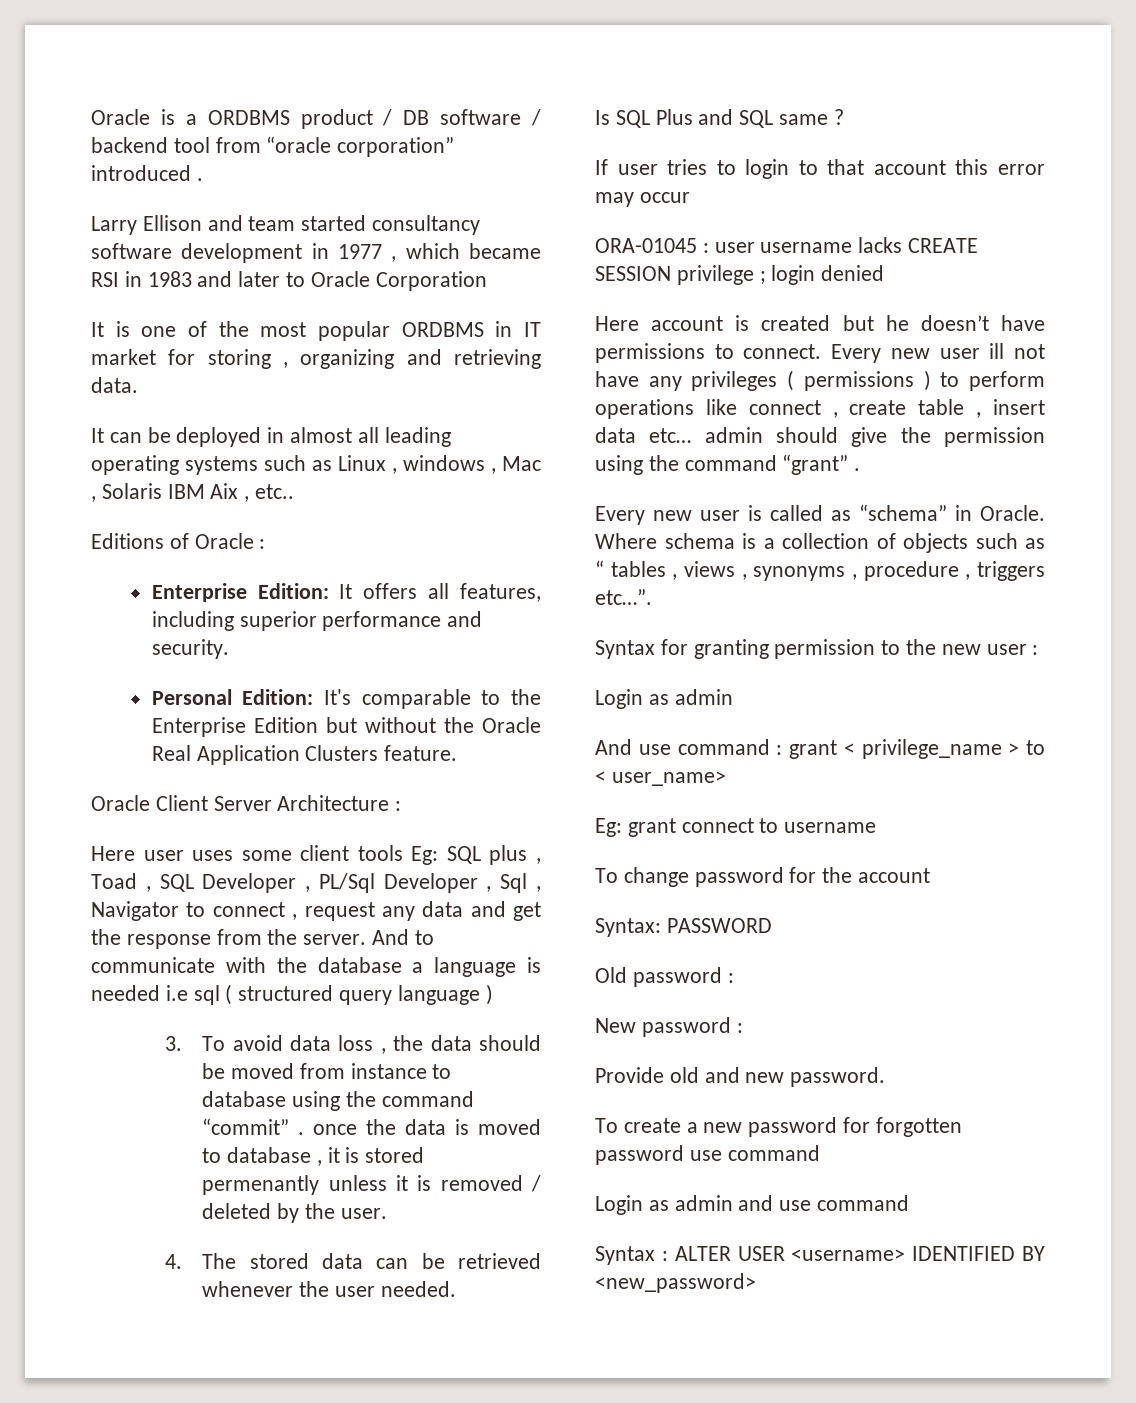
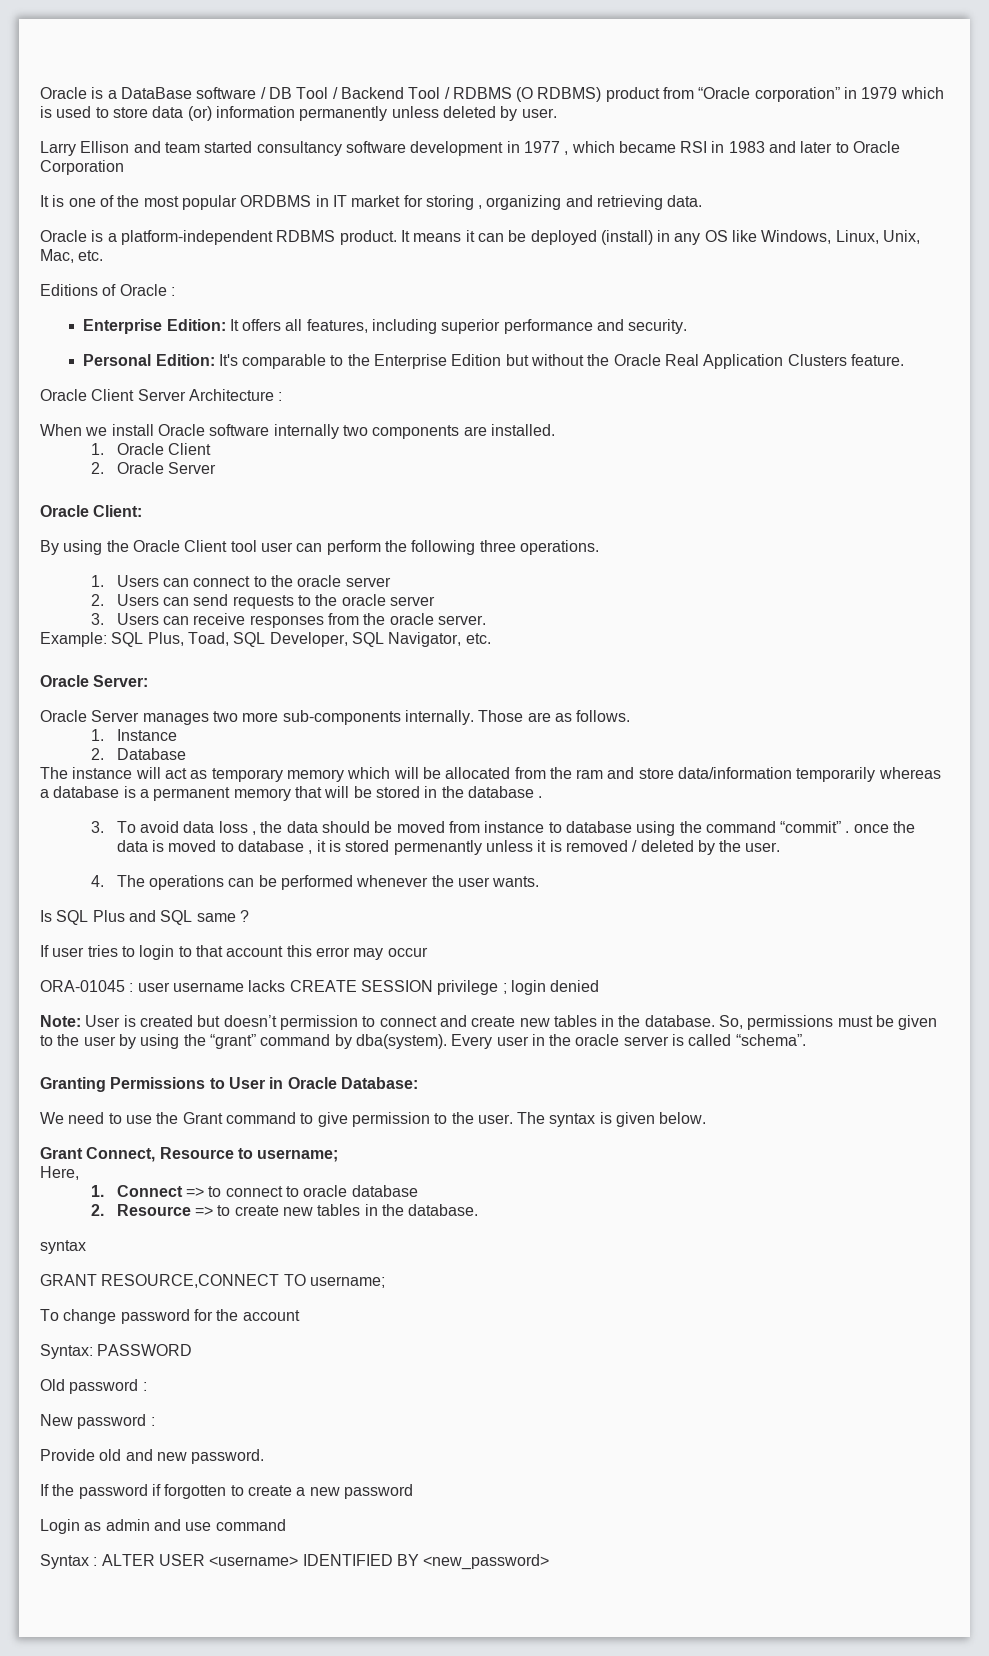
[91,109,541,129] [91,136,455,157] [91,165,203,181] Oracle is a ORDBMS product / DB software / backend tool from “oracle corporation” introduced . -> [40,87,944,102] [40,106,557,121] Oracle is a DataBase software / DB Tool / Backend Tool / RDBMS (O RDBMS) product from “Oracle corporation” in 1979 which is used to store data (or) information permanently unless deleted by user.
[91,427,451,447] [91,455,541,475] [91,483,295,502] It can be deployed in almost all leading operating systems such as Linux , windows , Mac , Solaris IBM Aix , etc.. -> [40,230,921,245] [40,249,104,263] Oracle is a platform-independent RDBMS product. It means it can be deployed (install) in any OS like Windows, Linux, Unix, Mac, etc.
[91,845,541,865] [91,873,541,893] [91,901,541,921] [91,929,298,949] Here user uses some client tools Eg: SQL plus , Toad , SQL Developer , PL/Sql Developer , Sql , Navigator to connect , request any data and get the response from the -> [40,424,555,439] [91,443,212,455] [91,462,217,474] [40,505,143,517] [40,540,599,555] [91,575,391,587] [91,594,435,609] [91,613,434,628] When we install Oracle software internally two components are installed. // 1. Oracle Client // 2. Oracle Server // Oracle Client: // By using the Oracle Client tool user can perform the following three operations. // 1. Users can connect to the oracle server // 2. Users can send requests to the oracle server // 3. Users can receive responses from the oracle
[372,929,434,945] [91,957,541,977] [91,984,493,1005] And to communicate with the database a language is needed i.e sql ( structured query language ) -> [40,632,491,647] [40,675,149,687] [40,710,631,725] [91,729,177,741] [91,748,186,760] [40,767,941,782] [40,786,543,801] // Example: SQL Plus, Toad, SQL Developer, SQL Navigator, etc. // Oracle Server: // Oracle Server manages two more sub-components internally. Those are as follows. // 1. Instance // 2. Database // The instance will act as temporary memory which will be allocated from the ram and store data/information temporarily whereas a database is a permanent memory that will be stored in the database .
[249,1253,541,1269] stored data can be retrieved -> [149,875,353,890] operations can be performed
[380,1281,456,1297] needed. -> [492,876,540,887] wants.
[595,316,724,331] Here account -> [40,1015,121,1027] Note: User
[885,315,1045,331] [595,343,1045,363] [595,370,1045,391] [595,399,1045,419] [595,427,1045,447] [595,454,861,475] [595,504,1045,525] [595,533,1045,553] [595,560,1045,581] [595,589,652,605] [595,639,1039,659] [595,689,733,709] [595,739,1045,759] [595,771,726,786] [595,818,877,837] he doesn’t have permissions to connect. Every new user ill not have any privileges ( permissions ) to perform operations like connect , create table , insert data etc… admin should give the permission using the command “grant” . // Every new user is called as “schema” in Oracle. Where schema is a collection of objects such as “ tables , views , synonyms , procedure , triggers etc…”. // Syntax for granting permission to the new user : // Login as admin // And use command : grant < privilege_name > to < user_name> // Eg: grant connect to username -> [223,1015,938,1030] [40,1034,806,1049] [40,1077,418,1092] [40,1112,707,1127] [40,1147,339,1162] [40,1166,79,1180] [91,1185,418,1197] [91,1204,479,1216] [40,1240,86,1254] [40,1274,385,1288] doesn’t permission to connect and create new tables in the database. So, permissions must be given to the user by using the “grant” command by dba(system). Every user in the oracle server is called “schema”. // Granting Permissions to User in Oracle Database: // We need to use the Grant command to give permission to the user. The syntax is given below. // Grant Connect, Resource to username; // Here, // 1. Connect => to connect to oracle database // 2. Resource => to create new tables in the database. // syntax // GRANT RESOURCE,CONNECT TO username;
[595,1118,618,1133] To -> [40,1484,244,1499] If the password if forgotten to
[843,1117,962,1137] [595,1145,820,1165] for forgotten password use command -> (413, 1491) none

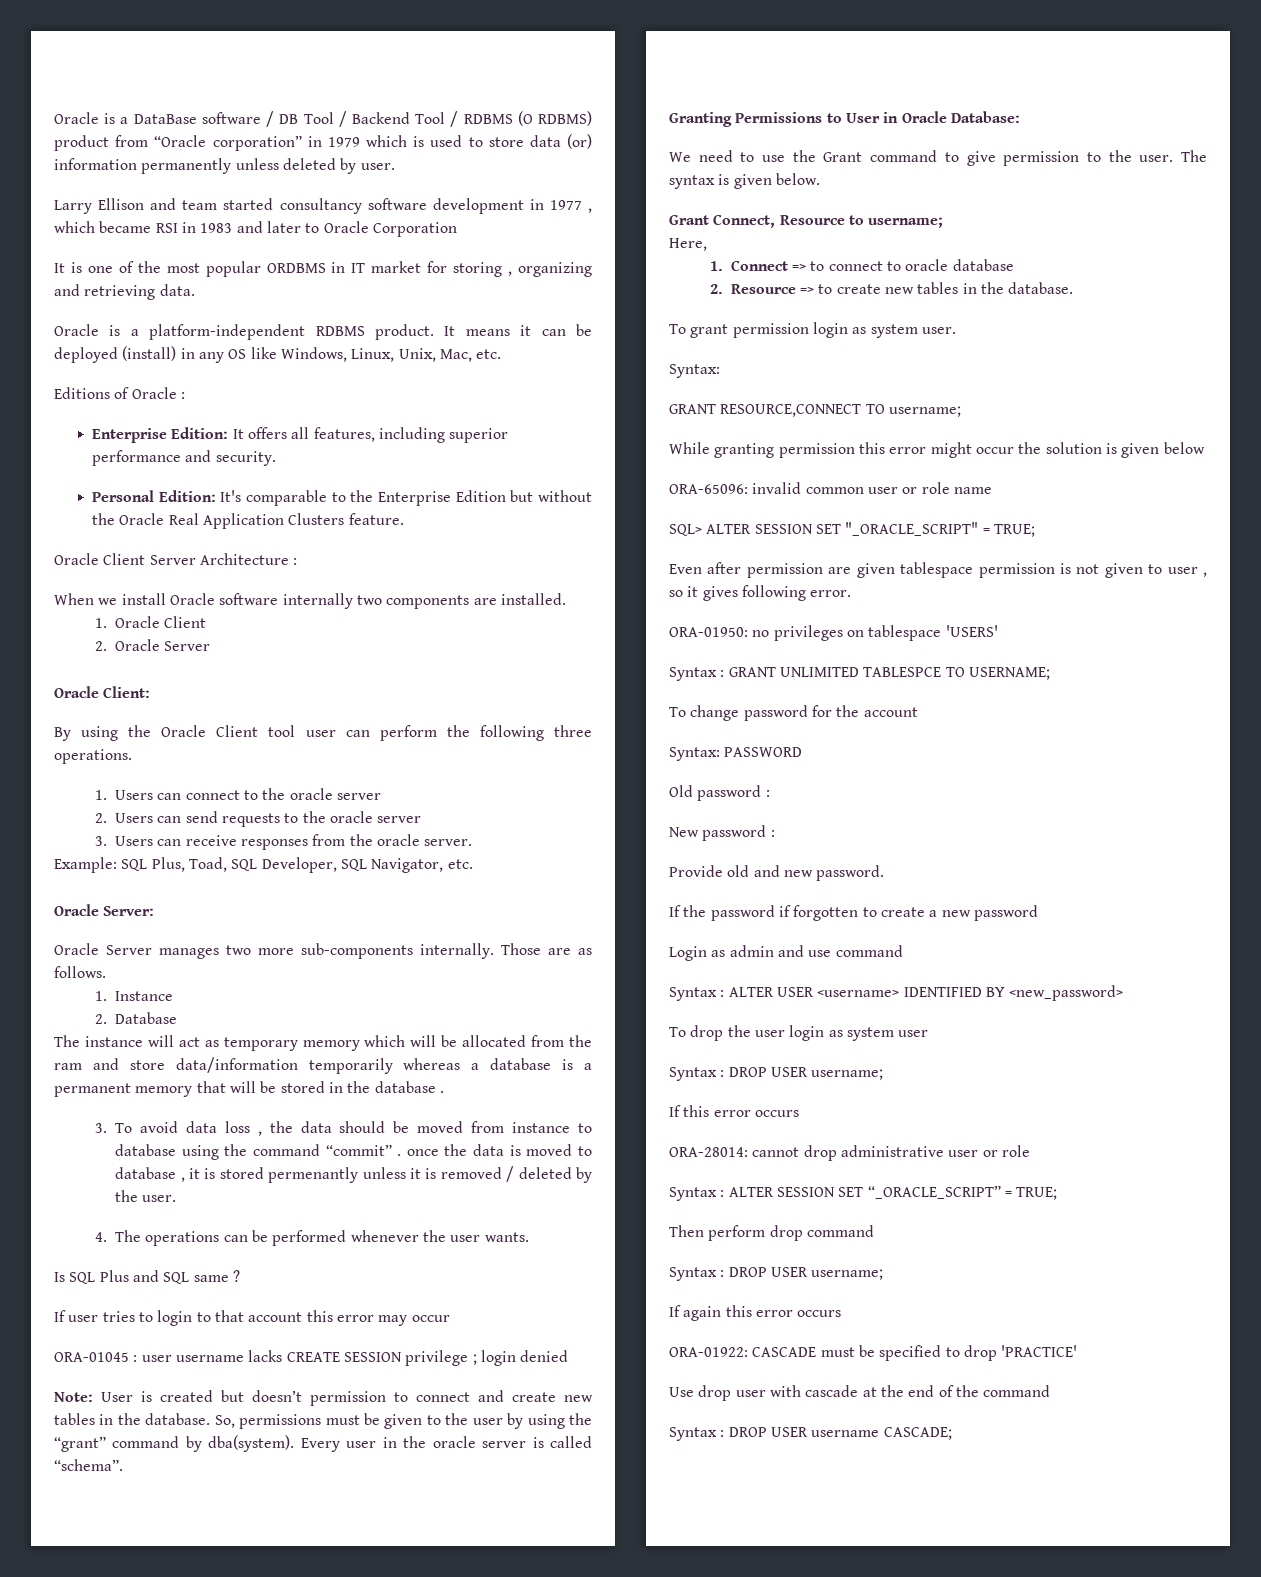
[40,1240,86,1254] [40,1274,385,1288] syntax // GRANT RESOURCE,CONNECT TO username; -> [669,322,956,338] [669,364,720,378] [669,404,961,417] [669,442,1205,458] [669,482,992,494] [669,522,1035,537] [669,562,1207,578] [669,585,852,601] [669,625,998,641] [669,667,1050,681] To grant permission login as system user. // Syntax: // GRANT RESOURCE,CONNECT TO username; // While granting permission this error might occur the solution is given below // ORA-65096: invalid common user or role name // SQL> ALTER SESSION SET "_ORACLE_SCRIPT" = TRUE; // Even after permission are given tablespace permission is not given to user , so it gives following error. // ORA-01950: no privileges on tablespace 'USERS' // Syntax : GRANT UNLIMITED TABLESPCE TO USERNAME;
(550, 1562) none -> [669,1025,929,1041] [669,1067,884,1081] [669,1105,799,1117] [669,1145,1030,1161] [669,1185,1058,1201] [669,1225,874,1241] [669,1267,884,1281] [669,1305,842,1321] [669,1345,1078,1361] [669,1385,1051,1401] [669,1427,952,1441] // To drop the user login as system user // Syntax : DROP USER username; // If this error occurs // ORA-28014: cannot drop administrative user or role // Syntax : ALTER SESSION SET “_ORACLE_SCRIPT” = TRUE; // Then perform drop command // Syntax : DROP USER username; // If again this error occurs // ORA-01922: CASCADE must be specified to drop 'PRACTICE' // Use drop user with cascade at the end of the command // Syntax : DROP USER username CASCADE;

